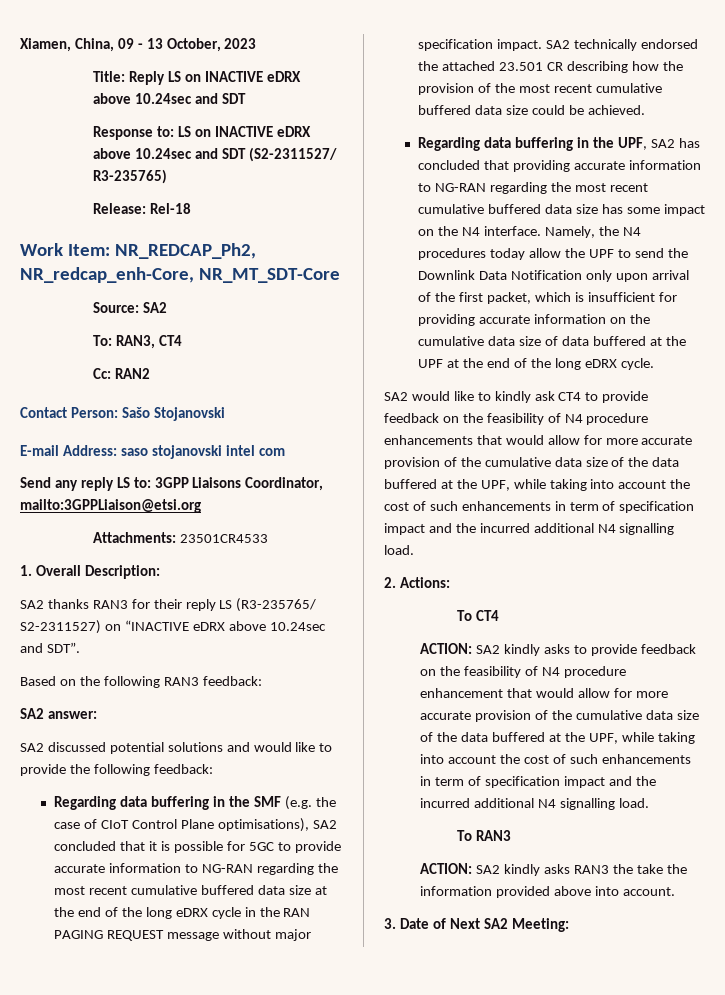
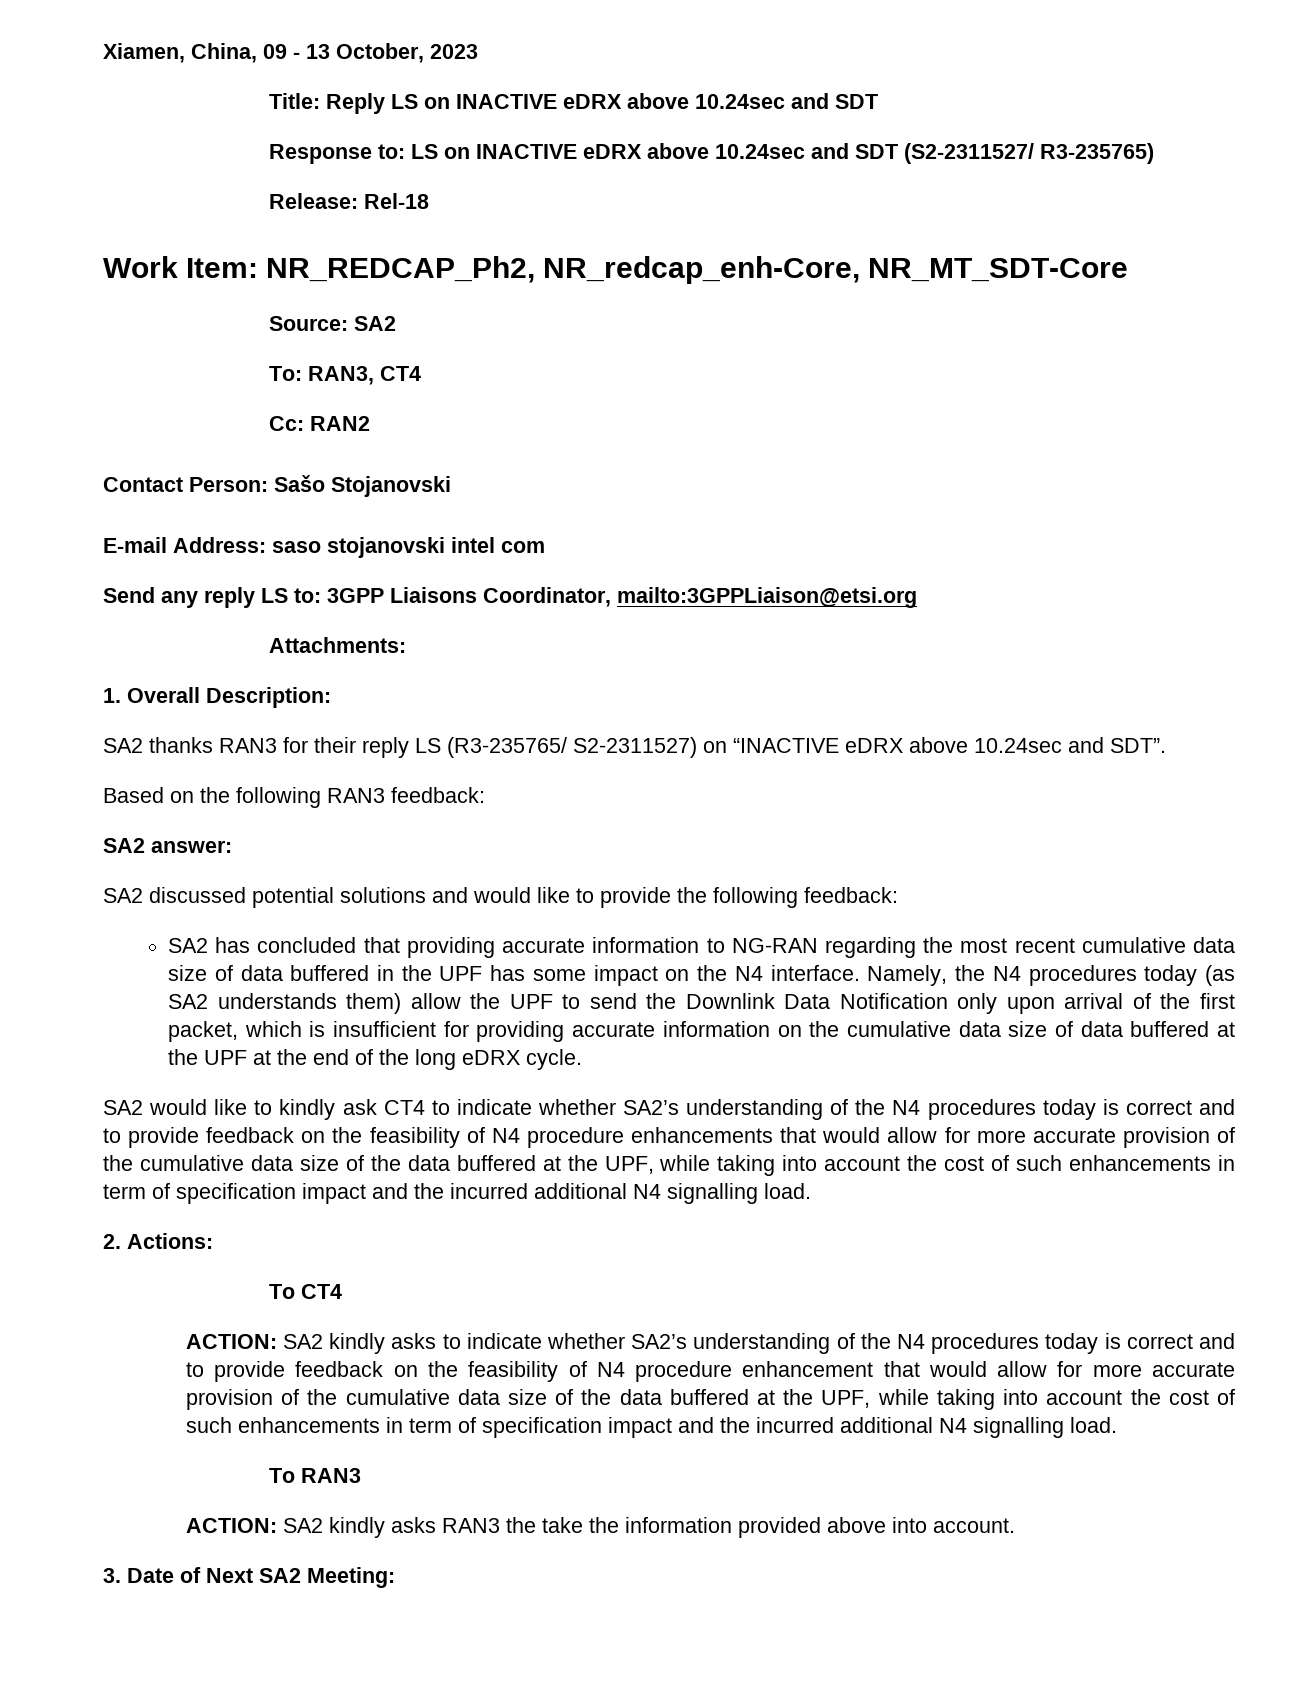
[179,534,268,543] 23501CR4533 -> (406, 645) none
[54,796,336,810] [54,818,337,832] [54,841,341,853] [54,863,338,875] [54,885,327,895] [54,907,311,919] [54,929,311,941] [418,39,698,51] [418,61,683,73] [418,83,662,95] [418,105,645,115] [418,137,647,151] Regarding data buffering in the SMF (e.g. the case of CIoT Control Plane optimisations), SA2 concluded that it is possible for 5GC to provide accurate information to NG-RAN regarding the most recent cumulative buffered data size at the end of the long eDRX cycle in the RAN PAGING REQUEST message without major specification impact. SA2 technically endorsed the attached 23.501 CR describing how the provision of the most recent cumulative buffered data size could be achieved. // Regarding data buffering in the UPF, -> (898, 895) none
[488,204,598,214] buffered data size -> [1193,937,1235,953] [168,965,483,981] data size of data buffered in the UPF
(526, 254) none -> [1204,965,1235,986] [168,993,402,1014] (as SA2 understands them)
(599, 396) none -> [456,1099,1235,1120] [103,1128,121,1143] indicate whether SA2’s understanding of the N4 procedures today is correct and to
(588, 649) none -> [466,1333,1236,1354] [185,1362,204,1377] indicate whether SA2’s understanding of the N4 procedures today is correct and to

